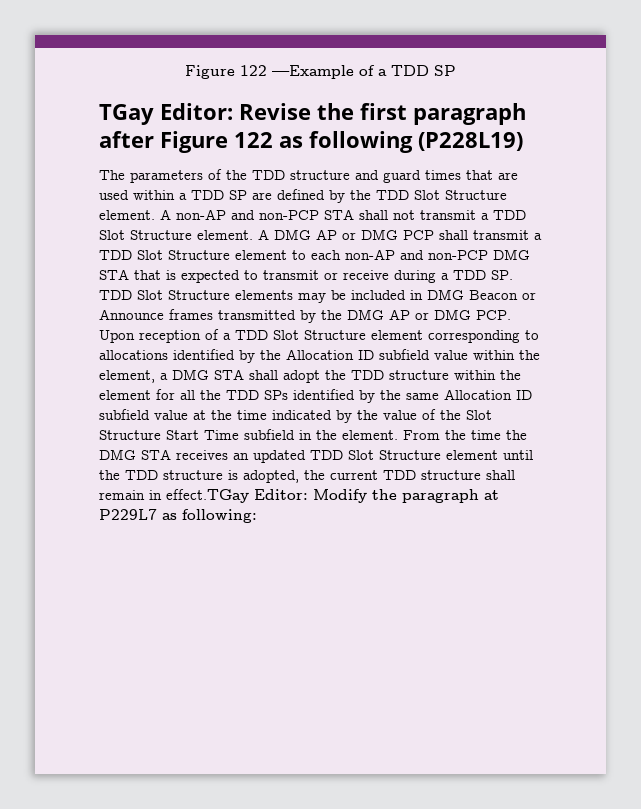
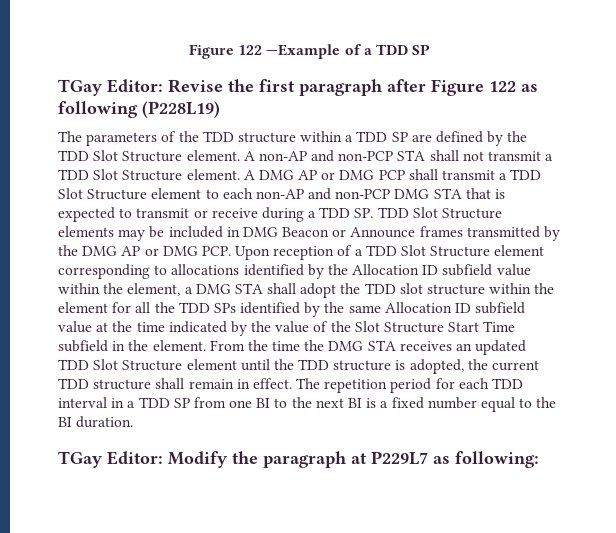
[355,170,518,183] [99,190,129,200] and guard times that are used -> (296, 137) none
(384, 375) none -> [399,283,423,294] slot
[166,489,249,503] effect.TGay -> [252,378,524,393] [58,397,557,412] [58,416,134,428] [58,451,102,468] effect. The repetition period for each TDD interval in a TDD SP from one BI to the next BI is a fixed number equal to the BI duration. // TGay

